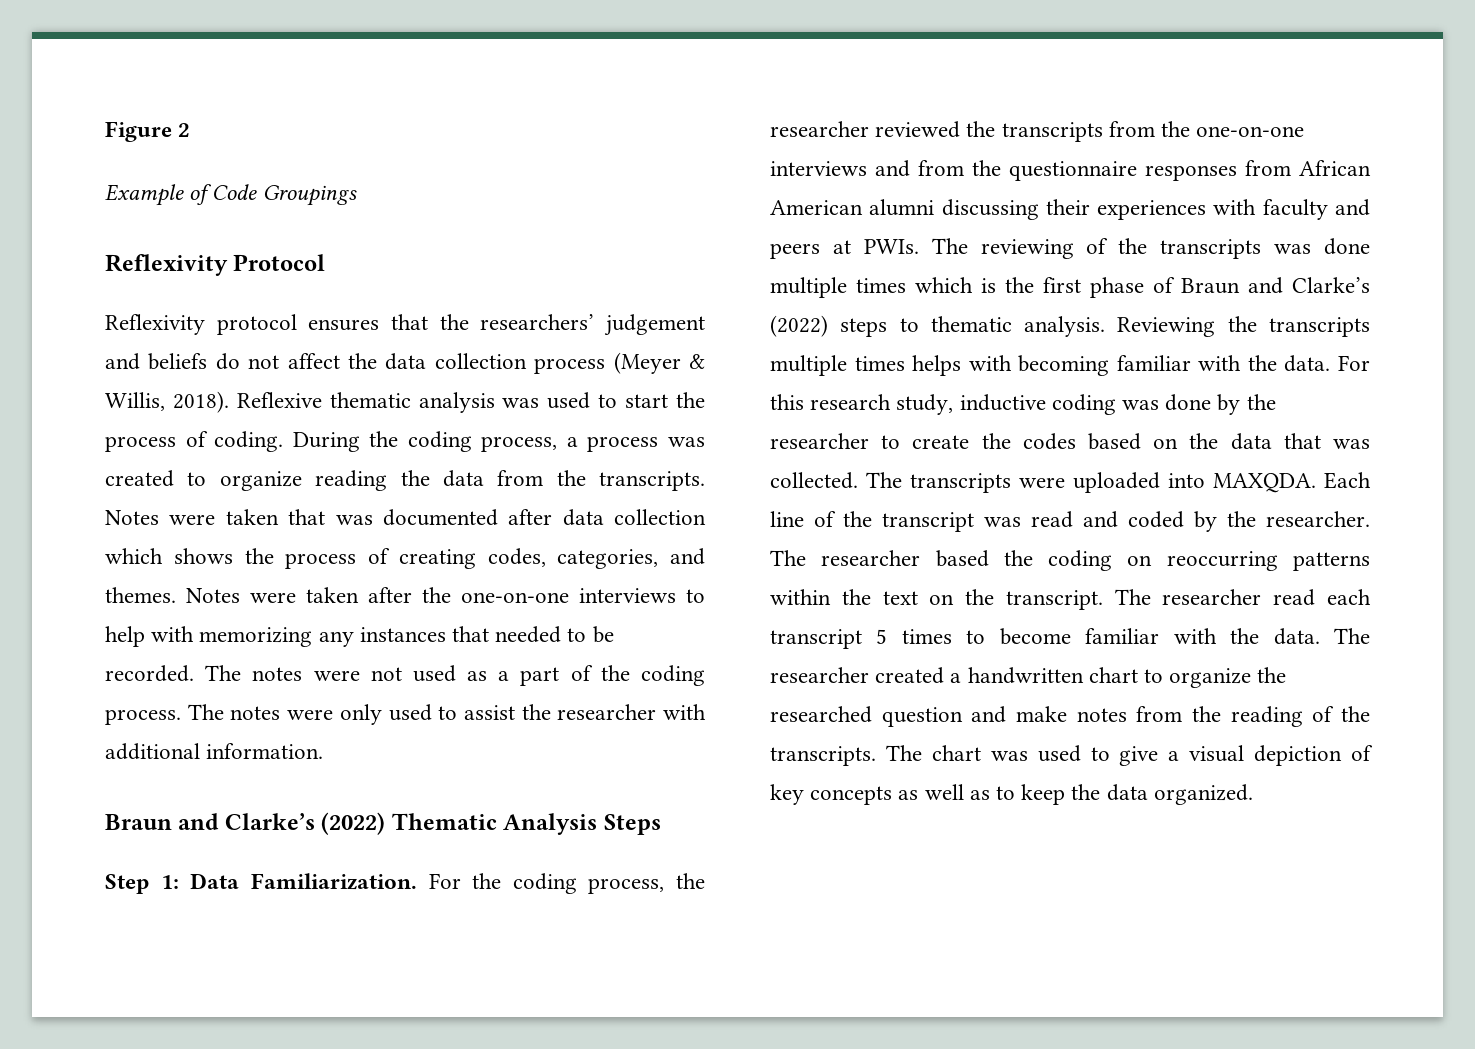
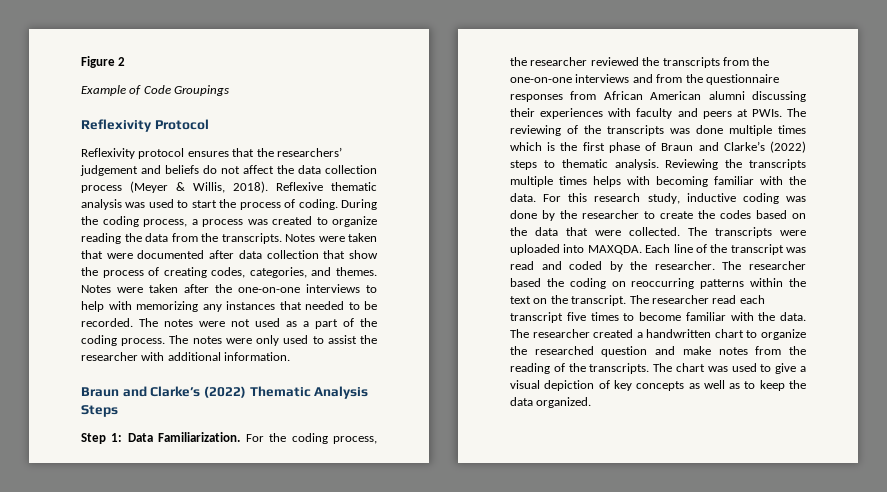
[335,515,373,525] was -> [106,253,133,259] were
[105,548,233,564] which shows -> [323,250,379,259] that show
[1333,439,1370,449] was -> [595,230,621,236] were
[876,629,888,644] 5 -> [566,312,586,321] five

